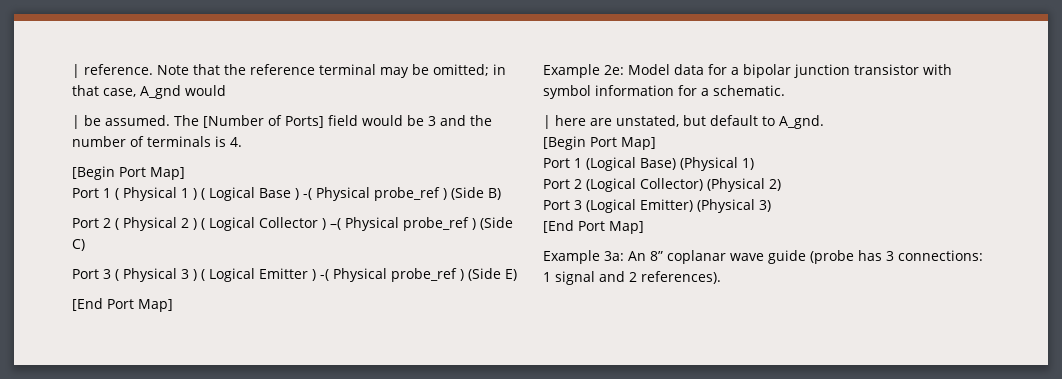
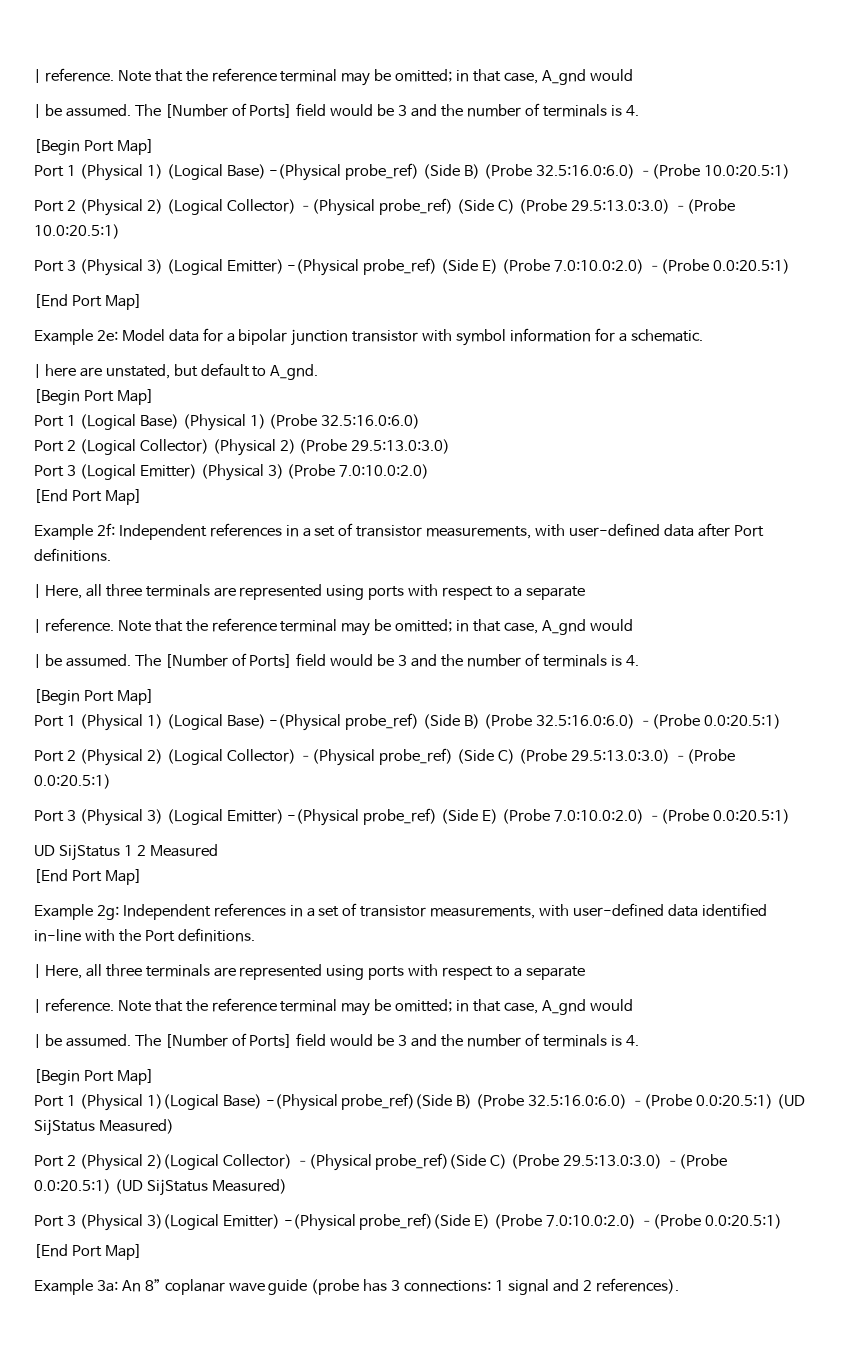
[115,187,501,201] [72,217,513,231] [72,239,85,251] [72,268,517,282] ( Physical 1 ) ( Logical Base ) -( Physical probe_ref ) (Side B) // Port 2 ( Physical 2 ) ( Logical Collector ) –( Physical probe_ref ) (Side C) // Port 3 ( Physical 3 ) ( Logical Emitter ) -( Physical probe_ref ) (Side E) -> [79,163,790,181] [34,198,735,216] [34,224,120,239] [34,258,790,276] (Physical 1) (Logical Base) -(Physical probe_ref) (Side B) (Probe 32.5:16.0:6.0) –(Probe 10.0:20.5:1) // Port 2 (Physical 2) (Logical Collector) –(Physical probe_ref) (Side C) (Probe 29.5:13.0:3.0) –(Probe 10.0:20.5:1) // Port 3 (Physical 3) (Logical Emitter) -(Physical probe_ref) (Side E) (Probe 7.0:10.0:2.0) –(Probe 0.0:20.5:1)
(754, 164) none -> [269,414,421,429] (Probe 32.5:16.0:6.0)
(781, 185) none -> [299,439,451,454] (Probe 29.5:13.0:3.0)
(771, 206) none -> [287,464,430,479] [34,489,142,505] [34,523,764,540] [34,548,111,562] [34,584,585,600] [34,618,633,636] [34,653,639,668] [34,689,154,705] [34,713,781,731] [34,748,735,766] [34,774,111,789] [34,808,790,826] [34,844,218,861] [34,869,142,885] [34,903,767,920] [34,928,255,942] [34,964,585,980] [34,998,633,1016] [34,1033,639,1048] [34,1069,154,1085] [34,1093,805,1111] [34,1119,174,1136] [34,1153,728,1171] [34,1179,287,1196] [34,1213,783,1231] (Probe 7.0:10.0:2.0) // [End Port Map] // Example 2f: Independent references in a set of transistor measurements, with user-defined data after Port definitions. // | Here, all three terminals are represented using ports with respect to a separate // | reference. Note that the reference terminal may be omitted; in that case, A_gnd would // | be assumed. The [Number of Ports] field would be 3 and the number of terminals is 4. // [Begin Port Map] // Port 1 (Physical 1) (Logical Base) -(Physical probe_ref) (Side B) (Probe 32.5:16.0:6.0) –(Probe 0.0:20.5:1) // Port 2 (Physical 2) (Logical Collector) –(Physical probe_ref) (Side C) (Probe 29.5:13.0:3.0) –(Probe 0.0:20.5:1) // Port 3 (Physical 3) (Logical Emitter) -(Physical probe_ref) (Side E) (Probe 7.0:10.0:2.0) –(Probe 0.0:20.5:1) // UD SijStatus 1 2 Measured // [End Port Map] // Example 2g: Independent references in a set of transistor measurements, with user-defined data identified in-line with the Port definitions. // | Here, all three terminals are represented using ports with respect to a separate // | reference. Note that the reference terminal may be omitted; in that case, A_gnd would // | be assumed. The [Number of Ports] field would be 3 and the number of terminals is 4. // [Begin Port Map] // Port 1 (Physical 1)(Logical Base) -(Physical probe_ref)(Side B) (Probe 32.5:16.0:6.0) –(Probe 0.0:20.5:1) (UD SijStatus Measured) // Port 2 (Physical 2)(Logical Collector) –(Physical probe_ref)(Side C) (Probe 29.5:13.0:3.0) –(Probe 0.0:20.5:1) (UD SijStatus Measured) // Port 3 (Physical 3)(Logical Emitter) -(Physical probe_ref)(Side E) (Probe 7.0:10.0:2.0) –(Probe 0.0:20.5:1)

